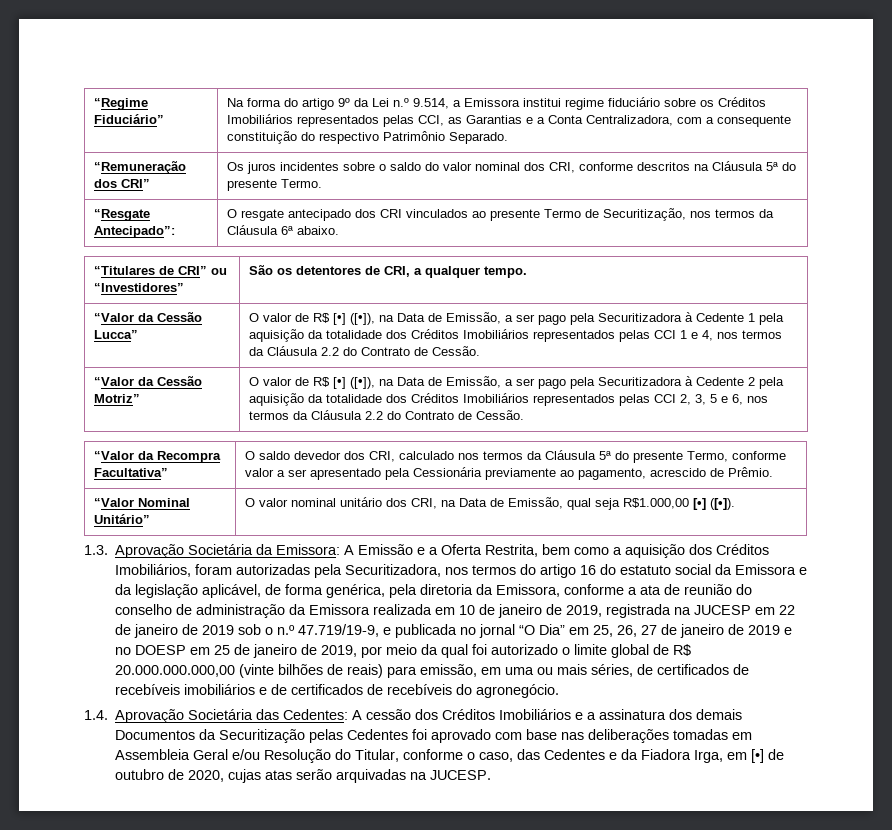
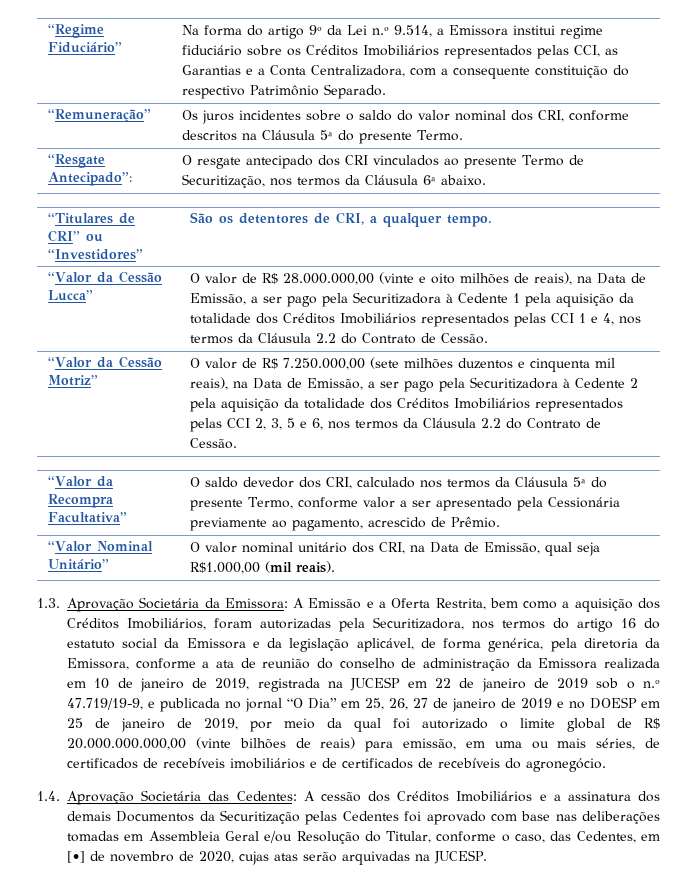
[94,161,187,174] [94,179,151,188] “Remuneração dos CRI” -> [47,109,151,122] “Remuneração”
[333,313,376,325] [•] ([•]), -> [282,272,572,285] 28.000.000,00 (vinte e oito milhões de reais),
[333,377,376,389] [•] ([•]), -> [282,357,615,372] [189,377,228,390] 7.250.000,00 (sete milhões duzentos e cinquenta mil reais),
[693,498,736,510] [•] ([•]). -> [264,561,335,573] (mil reais).
[544,749,724,763] Cedentes e da Fiadora Irga, -> [576,831,636,843] Cedentes,
[115,769,165,780] outubro -> [110,851,174,862] novembro

